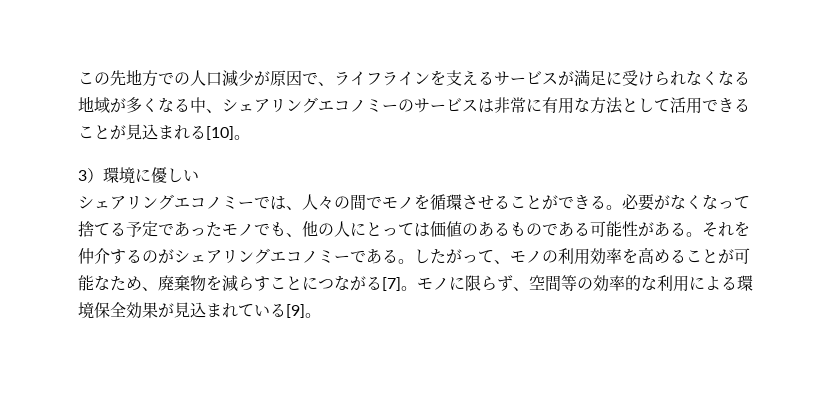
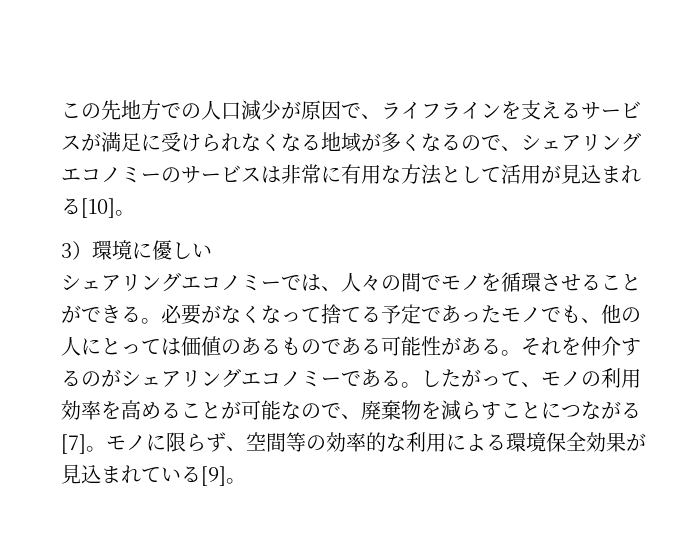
[190,97,206,113] 中 -> [461,135,501,151] ので
[702,98,750,113] [78,125,110,139] できること -> (541, 174) none
[110,276,142,291] ため -> [301,403,341,419] ので

